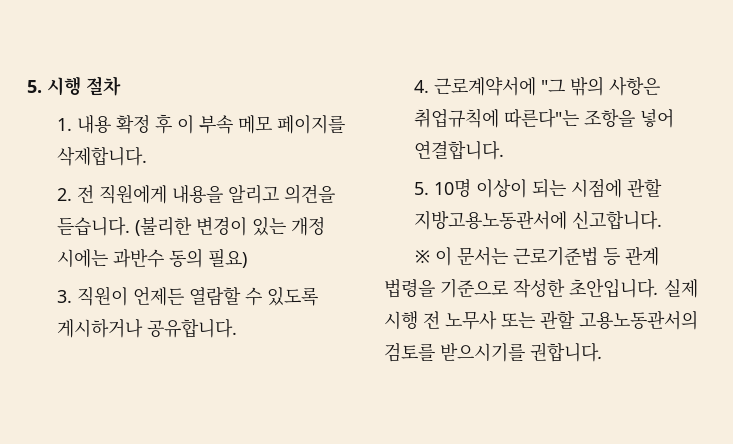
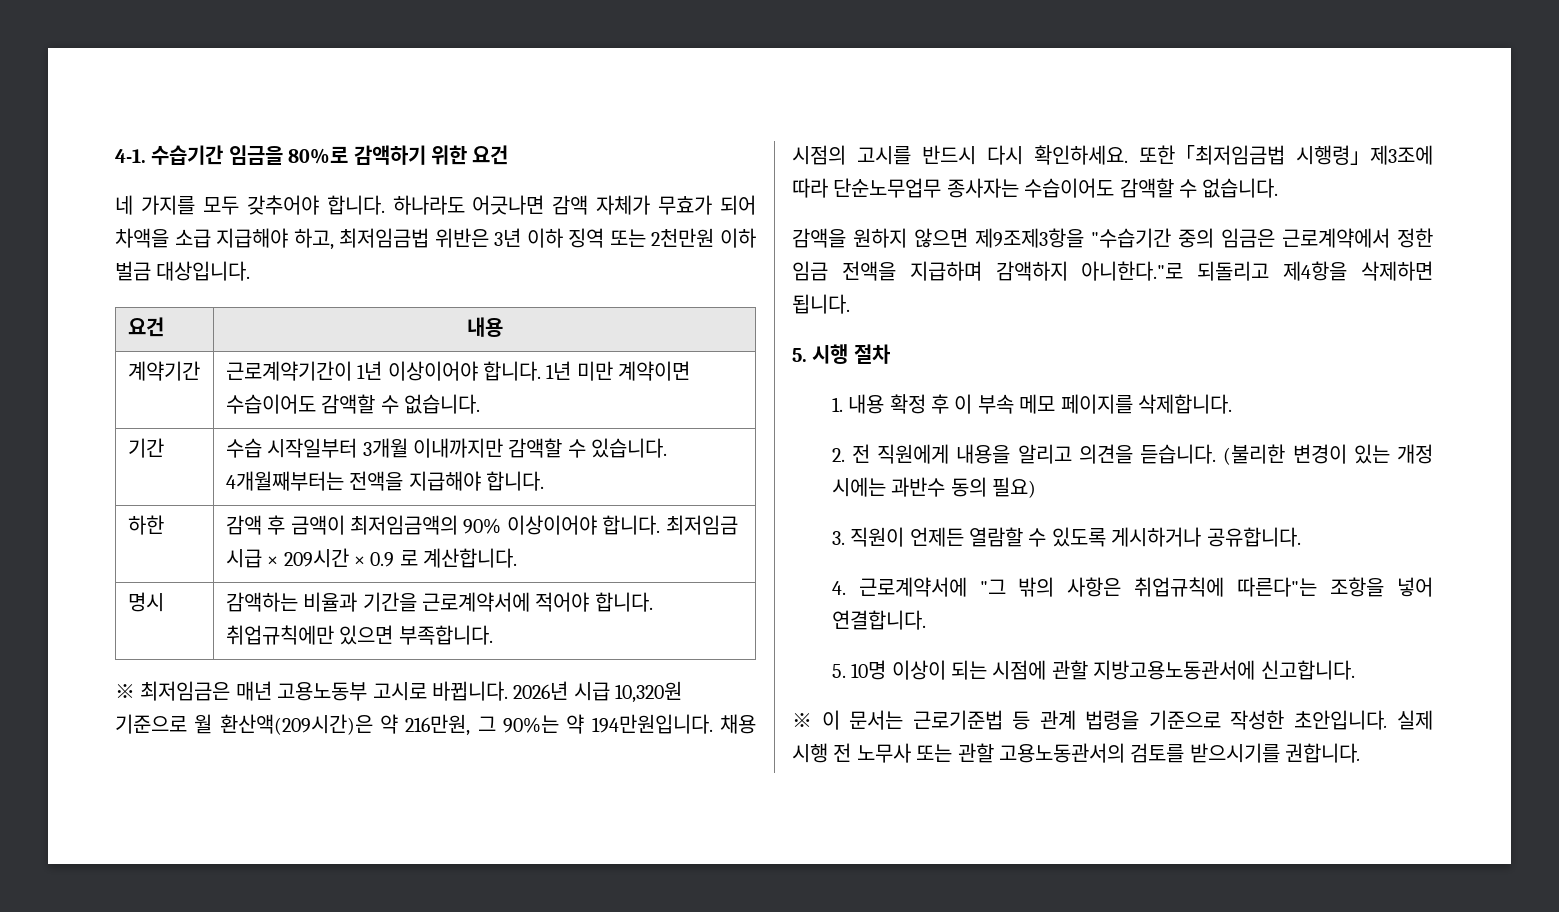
(27, 86) none -> [115,145,509,165] [115,195,756,215] [115,228,756,250] [115,261,251,281] [127,317,164,337] [466,317,503,337] [127,361,200,381] [225,361,691,381] [225,394,481,414] [127,438,164,458] [225,438,668,458] [225,471,545,491] [127,515,164,535] [225,515,738,535] [225,548,518,568] [127,592,164,612] [225,592,653,612] [225,625,493,645] [115,681,683,703] [115,714,756,736] [792,145,1433,165] [792,178,1279,198] [792,228,1433,248] [792,261,1433,281] [792,294,850,314] 4-1. 수습기간 임금을 80%로 감액하기 위한 요건 // 네 가지를 모두 갖추어야 합니다. 하나라도 어긋나면 감액 자체가 무효가 되어 차액을 소급 지급해야 하고, 최저임금법 위반은 3년 이하 징역 또는 2천만원 이하 벌금 대상입니다. // 요건 | 내용 // 계약기간 | 근로계약기간이 1년 이상이어야 합니다. 1년 미만 계약이면 수습이어도 감액할 수 없습니다. // 기간 | 수습 시작일부터 3개월 이내까지만 감액할 수 있습니다. 4개월째부터는 전액을 지급해야 합니다. // 하한 | 감액 후 금액이 최저임금액의 90% 이상이어야 합니다. 최저임금 시급 × 209시간 × 0.9 로 계산합니다. // 명시 | 감액하는 비율과 기간을 근로계약서에 적어야 합니다. 취업규칙에만 있으면 부족합니다. // ※ 최저임금은 매년 고용노동부 고시로 바뀝니다. 2026년 시급 10,320원 기준으로 월 환산액(209시간)은 약 216만원, 그 90%는 약 194만원입니다. 채용 시점의 고시를 반드시 다시 확인하세요. 또한「최저임금법 시행령」제3조에 따라 단순노무업무 종사자는 수습이어도 감액할 수 없습니다. // 감액을 원하지 않으면 제9조제3항을 "수습기간 중의 임금은 근로계약에서 정한 임금 전액을 지급하며 감액하지 아니한다."로 되돌리고 제4항을 삭제하면 됩니다. //

